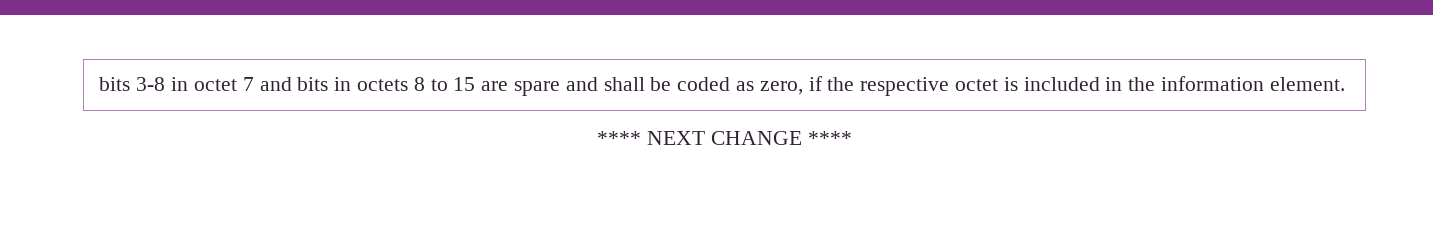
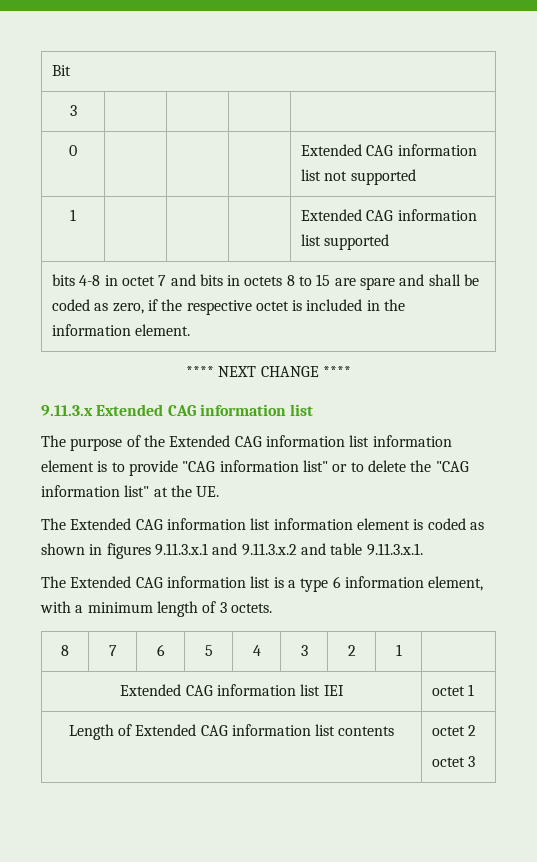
[99,77,166,91] bits 3-8 -> [51,65,71,76] [69,105,77,116] [69,145,77,156] [300,144,477,156] [300,169,416,185] [70,209,76,221] [300,209,477,221] [300,234,390,250] [51,274,101,286] Bit // 3 | | | | // 0 | | | | Extended CAG information list not supported // 1 | | | | Extended CAG information list supported // bits 4-8
(852, 138) none -> [41,404,314,416] [41,435,452,451] [41,460,469,476] [41,485,220,497] [41,518,484,530] [41,543,423,559] [41,576,484,592] [40,601,272,617] [61,645,69,656] [108,645,117,656] [156,644,165,656] [204,645,213,656] [252,645,261,656] [300,645,308,656] [347,645,356,656] [395,644,402,656] [120,684,344,696] [431,684,475,696] [68,724,395,740] [431,725,477,736] [431,756,476,767] // 9.11.3.x Extended CAG information list // The purpose of the Extended CAG information list information element is to provide "CAG information list" or to delete the "CAG information list" at the UE. // The Extended CAG information list information element is coded as shown in figures 9.11.3.x.1 and 9.11.3.x.2 and table 9.11.3.x.1. // The Extended CAG information list is a type 6 information element, with a minimum length of 3 octets. // 8 | 7 | 6 | 5 | 4 | 3 | 2 | 1 | // Extended CAG information list IEI | octet 1 // Length of Extended CAG information list contents | octet 2 // octet 3

